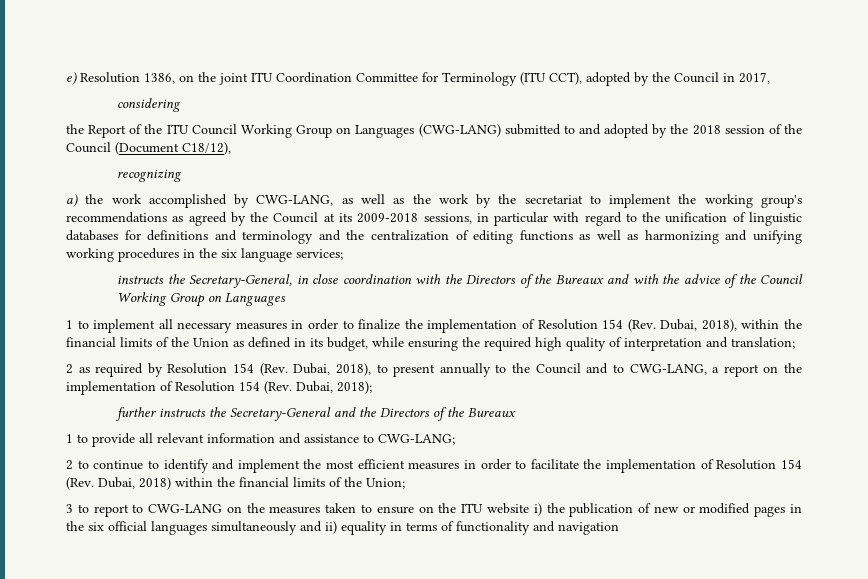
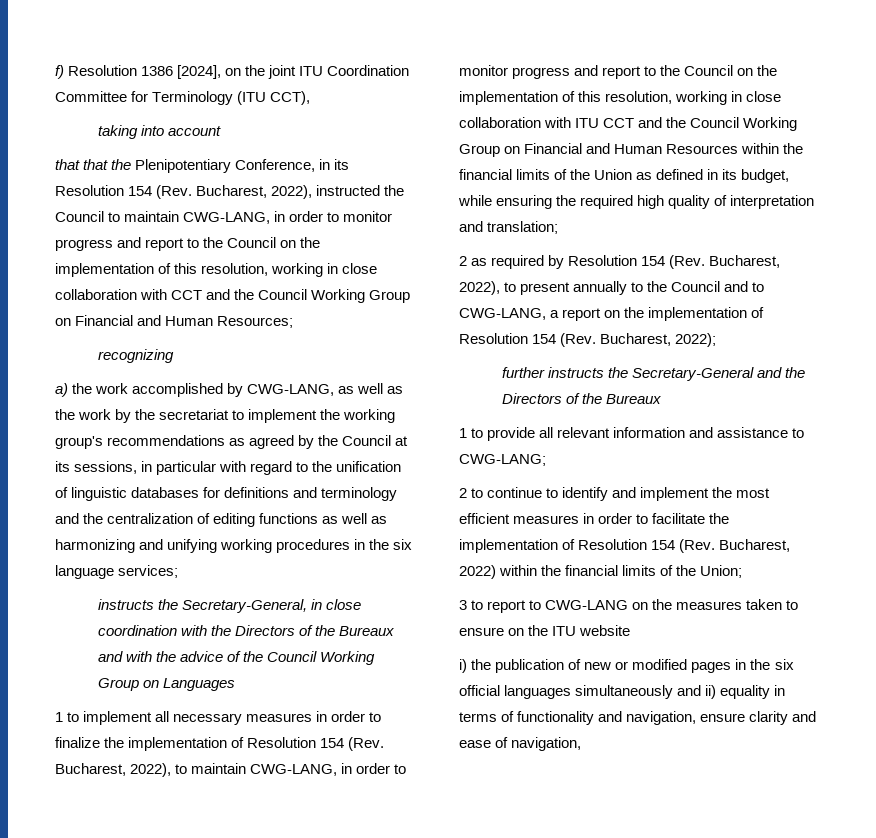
[66,72,175,85] e) Resolution 1386, -> [55,65,222,79] f) Resolution 1386 [2024],
[586,72,770,86] [117,98,182,112] [66,124,802,138] [66,142,231,155] adopted by the Council in 2017, // considering // the Report of the ITU Council Working Group on Languages (CWG-LANG) submitted to and adopted by the 2018 session of the Council (Document C18/12), -> [97,125,221,139] [55,159,350,173] [55,185,405,199] [55,211,393,224] [55,237,321,251] [55,263,378,277] [55,289,411,303] [55,315,294,328] // taking into account // that that the Plenipotentiary Conference, in its Resolution 154 (Rev. Bucharest, 2022), instructed the Council to maintain CWG-LANG, in order to monitor progress and report to the Council on the implementation of this resolution, working in close collaboration with CCT and the Council Working Group on Financial and Human Resources;
[357,213,419,223] 2009-2018 -> (70, 466) none
[660,319,737,332] Dubai, 2018), -> [55,763,407,777] [459,65,778,79] [459,91,782,105] [459,117,798,131] [459,143,739,157] Bucharest, 2022), to maintain CWG-LANG, in order to monitor progress and report to the Council on the implementation of this resolution, working in close collaboration with ITU CCT and the Council Working Group on Financial and Human Resources
[293,363,371,376] Dubai, 2018), -> [709,255,781,268] [459,281,500,295] Bucharest, 2022),
[296,381,372,394] Dubai, 2018); -> [600,333,717,347] Bucharest, 2022);
[98,477,171,490] Dubai, 2018) -> [719,539,791,552] [459,565,496,579] Bucharest, 2022)
(529, 508) none -> (631, 630) //
[558,522,619,535] navigation -> [626,711,817,725] [459,737,582,751] navigation, ensure clarity and ease of navigation,

